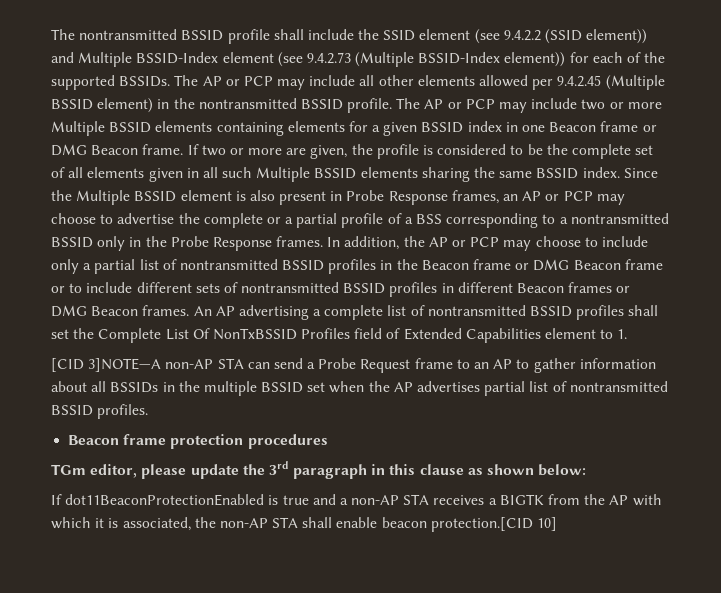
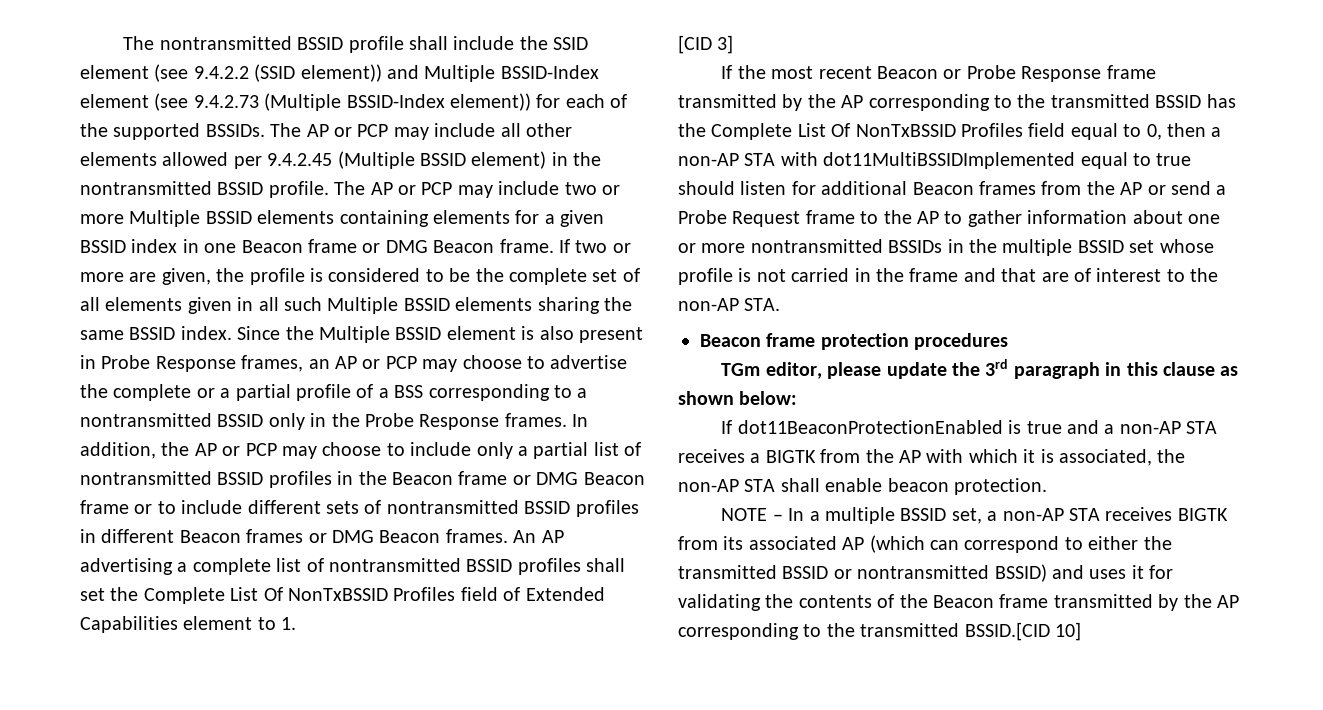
[88,358,270,372] 3]NOTE—A non-AP STA can -> [717,35,734,54] [721,65,1156,82] [678,94,1236,111] [678,123,1222,140] [678,152,1192,169] [678,181,1166,195] 3] // If the most recent Beacon or Probe Response frame transmitted by the AP corresponding to the transmitted BSSID has the Complete List Of NonTxBSSID Profiles field equal to 0, then a non-AP STA with dot11MultiBSSIDImplemented equal to true should listen for additional Beacon frames from the AP or
[474,362,490,369] an -> [883,210,912,224] the
[91,381,107,392] all -> [1188,214,1220,224] [678,239,883,253] one or more nontransmitted
[329,381,668,396] [51,404,149,419] when the AP advertises partial list of nontransmitted BSSID profiles. -> [1159,239,1214,253] [678,268,1219,285] [678,298,781,311] whose profile is not carried in the frame and that are of interest to the non-AP STA.
[430,517,533,532] protection.[CID -> [954,478,1047,495] [721,507,1228,524] [678,535,1172,553] [678,564,1174,582] [678,594,1239,611] [678,622,1050,641] protection. // NOTE – In a multiple BSSID set, a non-AP STA receives BIGTK from its associated AP (which can correspond to either the transmitted BSSID or nontransmitted BSSID) and uses it for validating the contents of the Beacon frame transmitted by the AP corresponding to the transmitted BSSID.[CID

